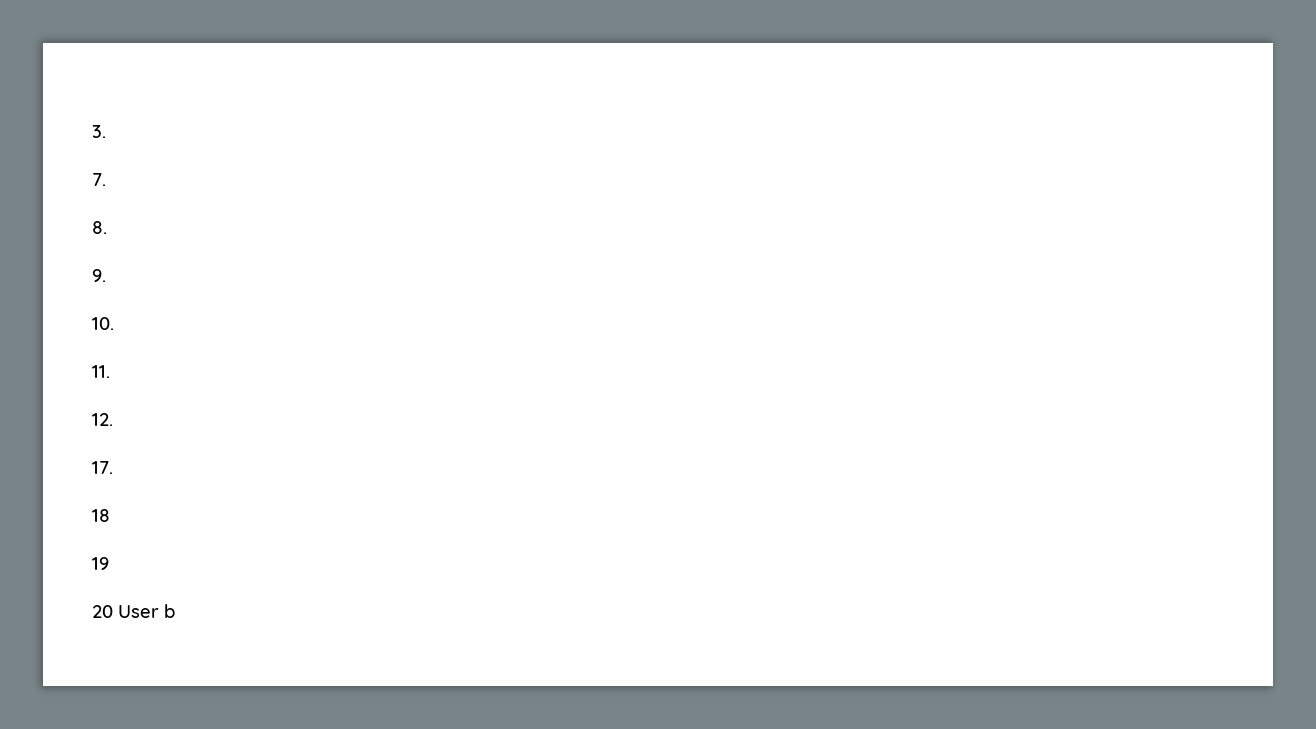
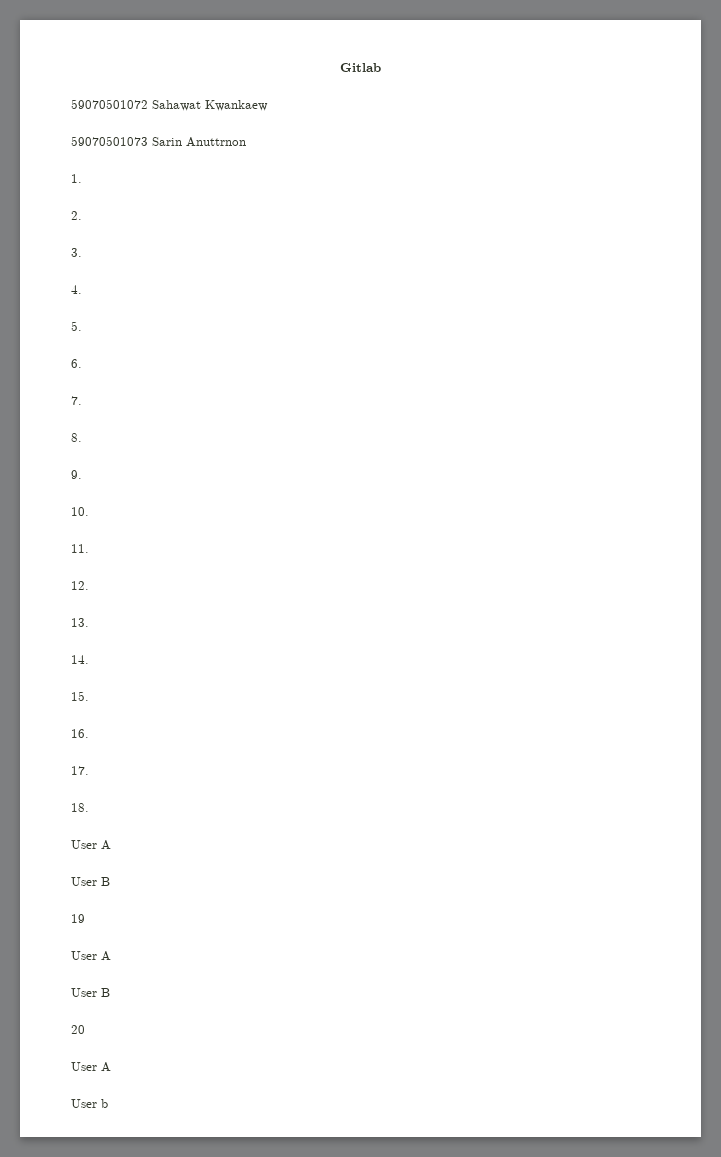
[92,125,106,138] 3. -> [340,63,381,72] [71,99,268,111] [71,136,246,147] [71,174,82,183] [71,211,82,220] [71,248,82,257] [71,285,82,294] [71,321,82,331] [71,359,82,368] Gitlab // 59070501072 Sahawat Kwankaew // 59070501073 Sarin Anuttrnon // 1. // 2. // 3. // 4. // 5. // 6.
[92,461,113,474] [92,509,110,522] [92,557,109,570] 17. // 18 // 19 -> [71,618,89,627] [71,655,89,664] [71,691,89,701] [71,729,89,738] [71,766,89,775] [71,803,89,812] [71,840,111,850] [71,877,110,886] [71,914,85,923] [71,951,111,961] [71,988,110,997] 13. // 14. // 15. // 16. // 17. // 18. // User A // User B // 19 // User A // User B
(113, 611) none -> [71,1062,111,1072] // User A //

